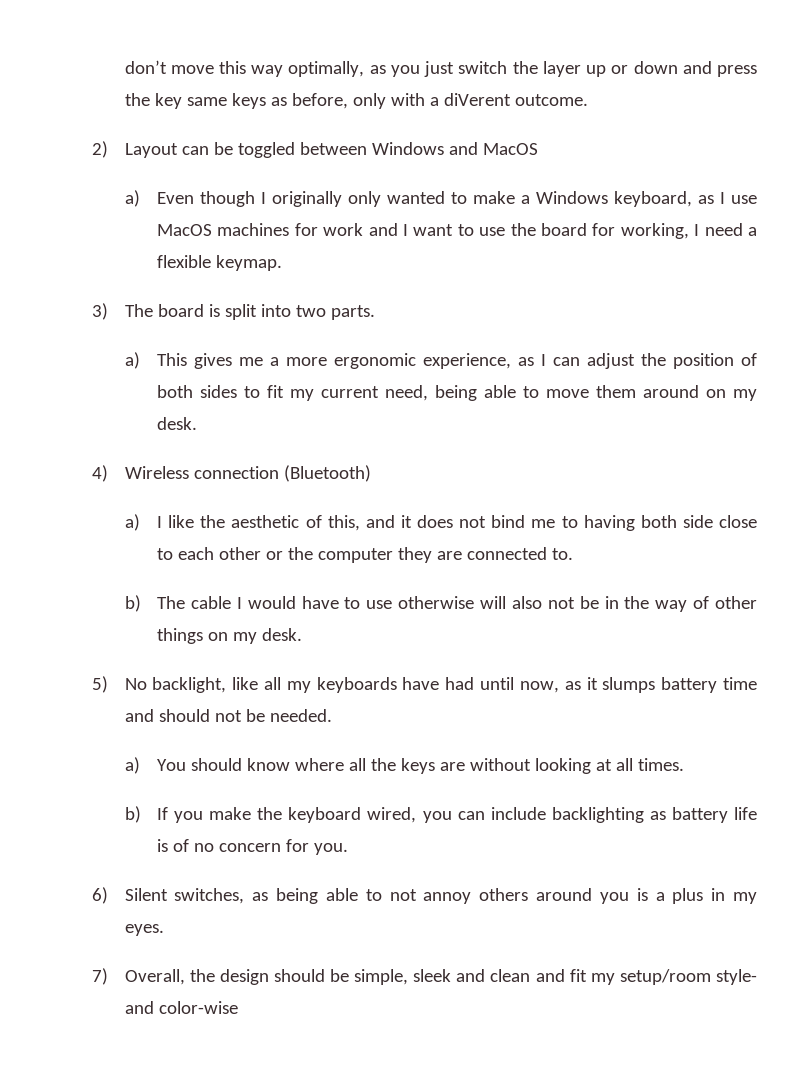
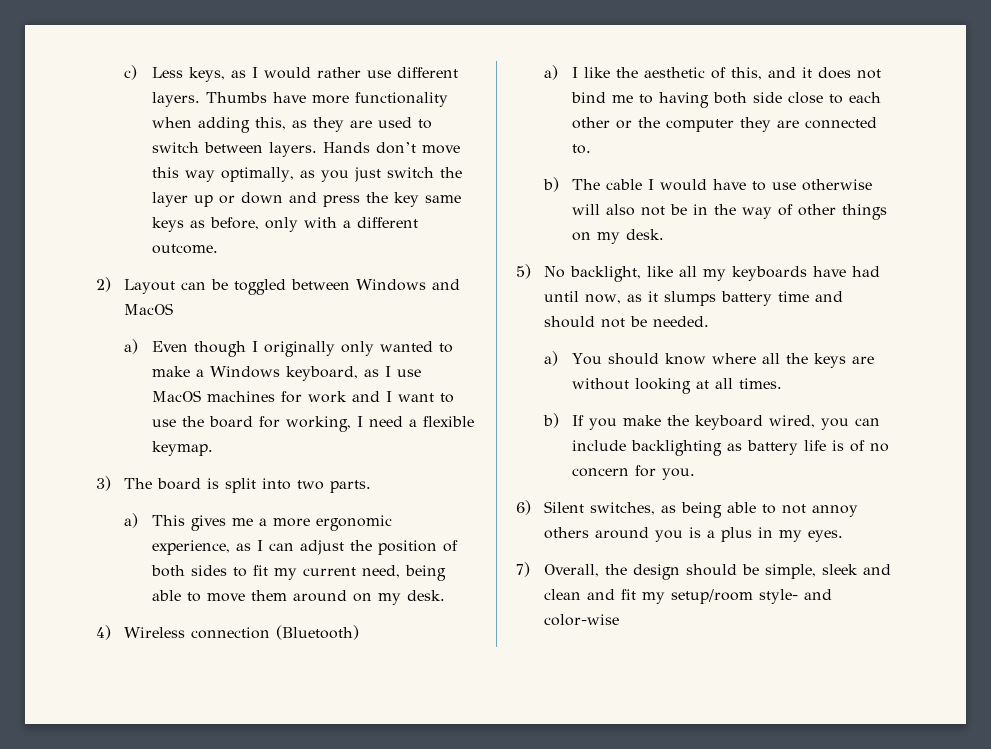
(124, 67) none -> [123,65,458,82] [151,92,448,107] [151,117,432,133] [151,142,370,157] c) Less keys, as I would rather use different layers. Thumbs have more functionality when adding this, as they are used to switch between layers. Hands
[443,93,511,106] diVerent -> [356,217,418,228] different

